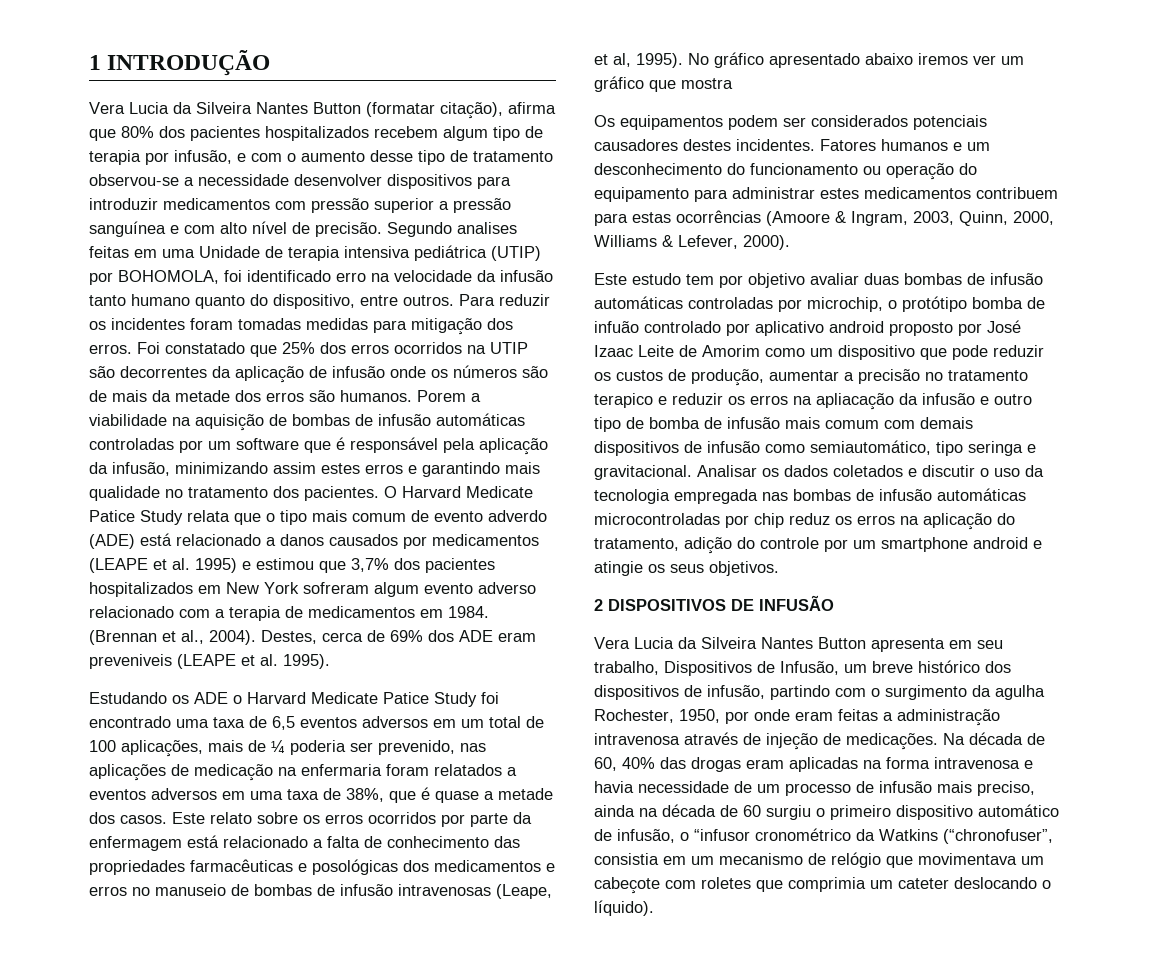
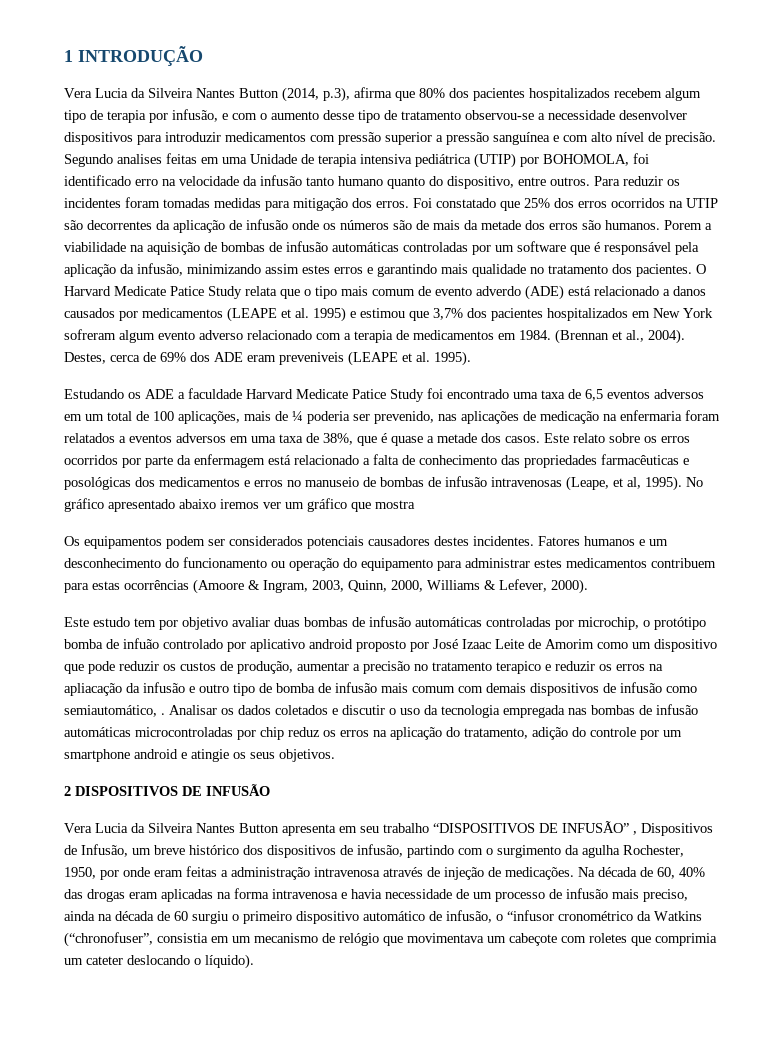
[366,102,503,119] (formatar citação), -> [282,87,350,102] (2014, p.3),
[233,695,242,704] o -> [178,388,242,399] a faculdade
[936,441,1036,456] [594,465,692,480] tipo seringa e gravitacional. -> [161,713,165,715] .
[594,661,659,675] trabalho, -> [383,821,637,835] trabalho “DISPOSITIVOS DE INFUSÃO” ,

